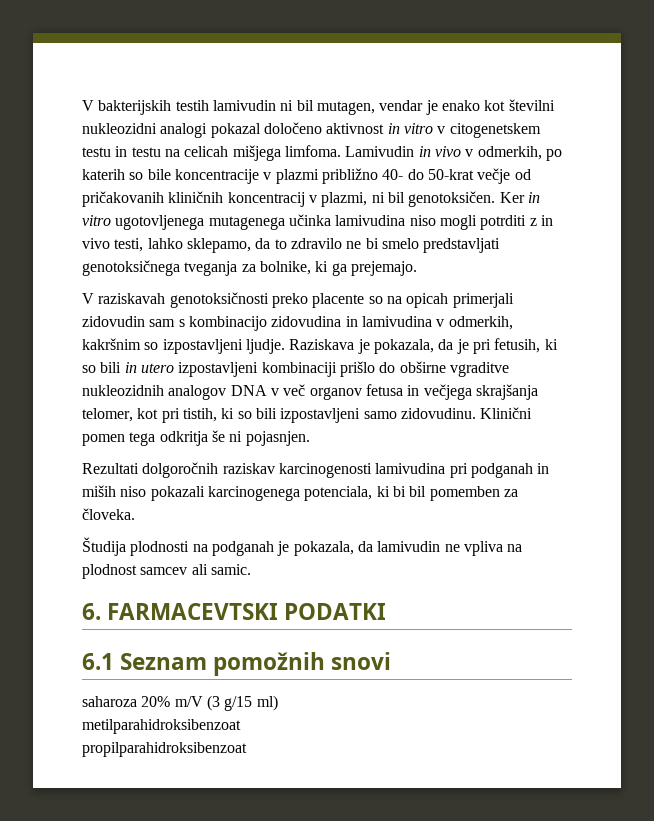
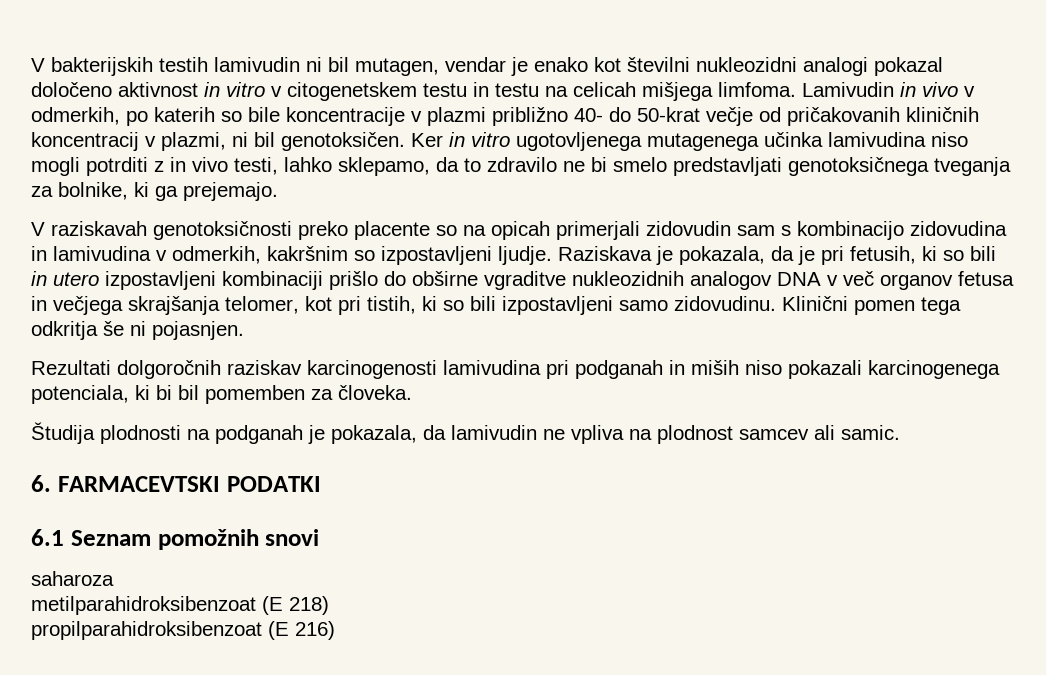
[141,695,278,711] 20% m/V (3 g/15 ml) -> (114, 578) none
(241, 726) none -> [262,596,329,615] (E 218)
(247, 749) none -> [268,621,335,640] (E 216)

